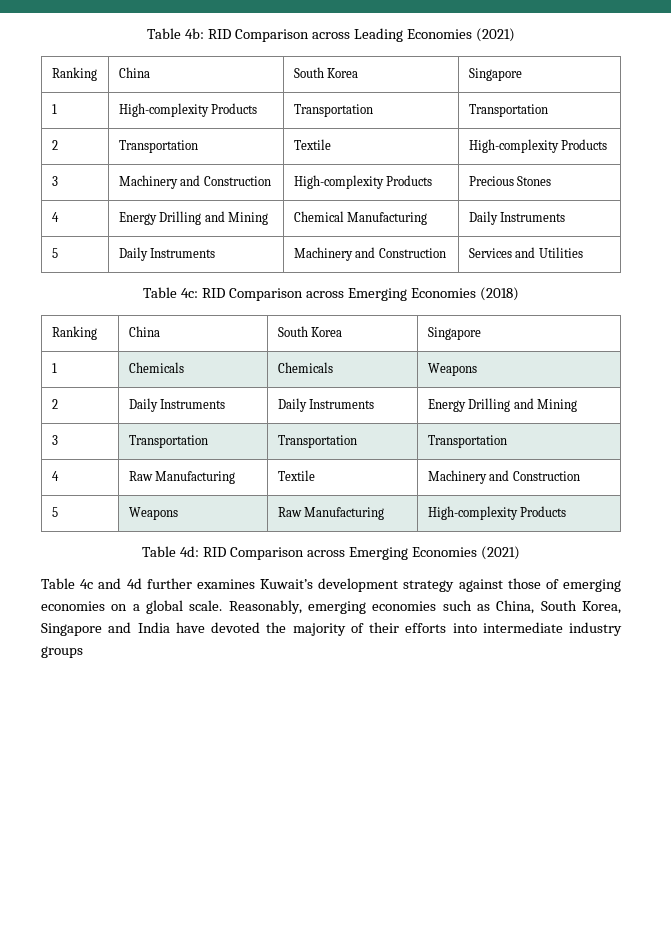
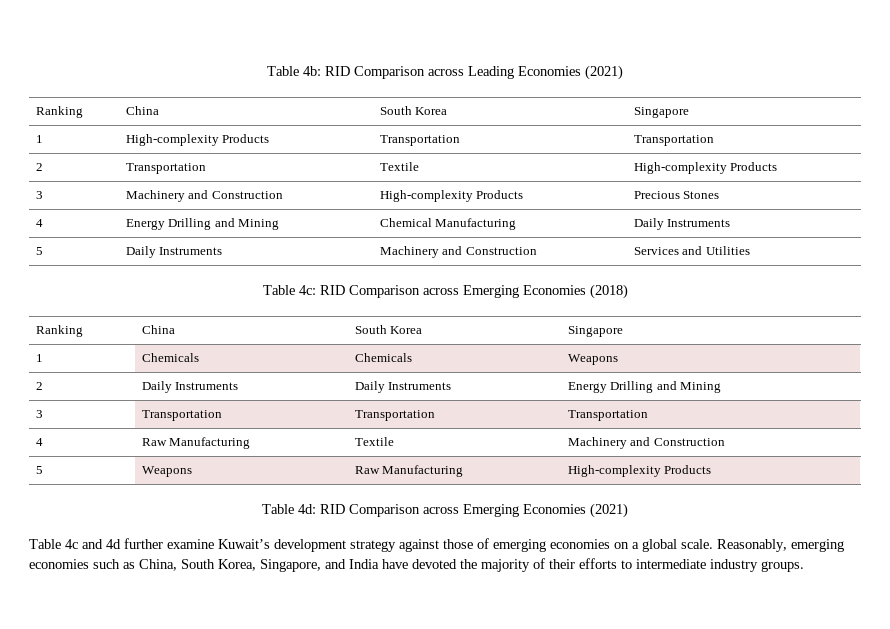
[196,579,255,589] examines -> [167,539,214,549] examine
[41,623,102,636] Singapore -> [260,559,321,572] Singapore,
[452,623,477,633] into -> [621,560,632,569] to
[41,646,83,658] groups -> [761,561,804,572] groups.

